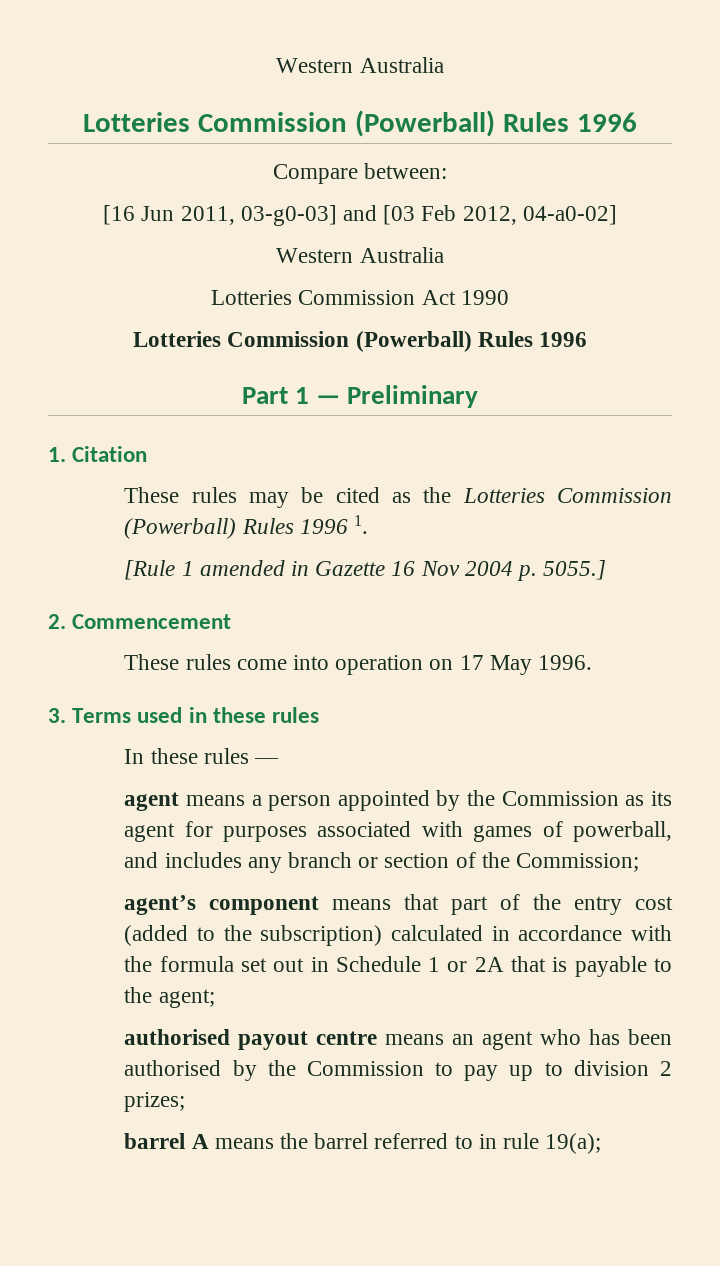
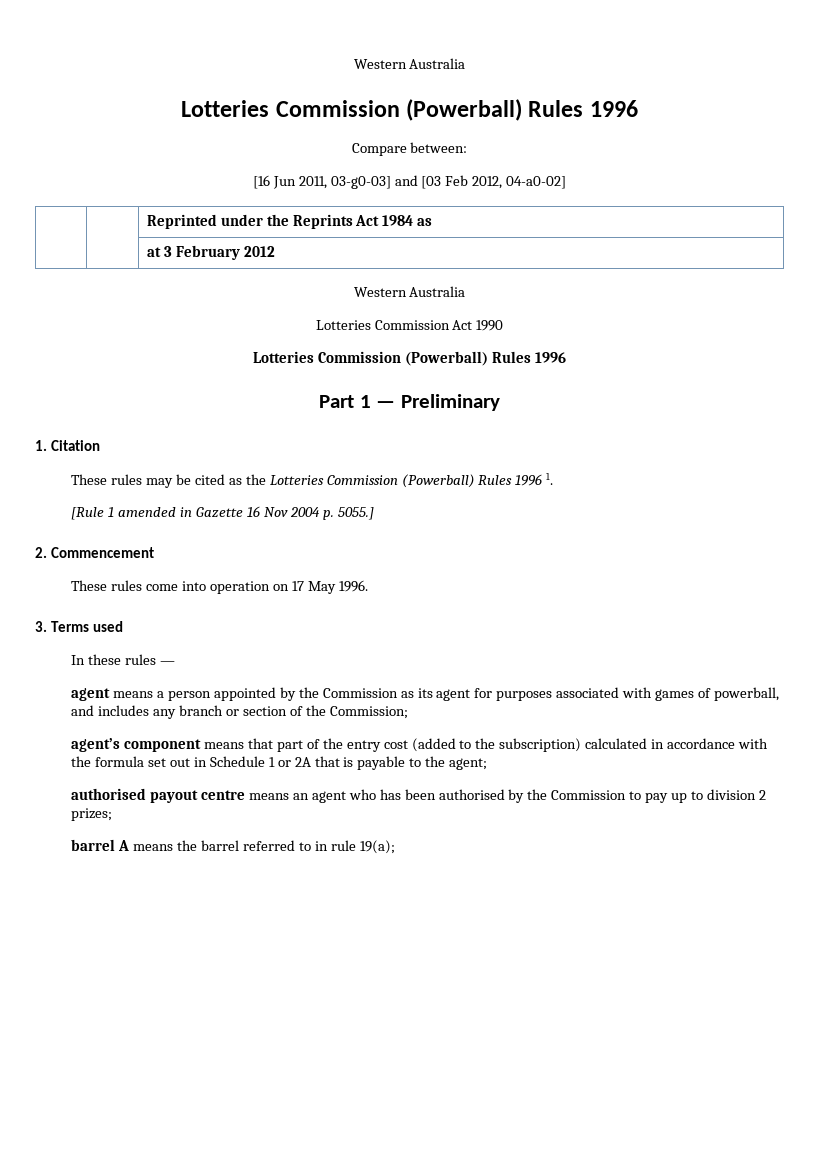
(617, 215) none -> [146,214,433,229] [146,245,275,260] // | | Reprinted under the Reprints Act 1984 as // | | at 3 February 2012
[188,707,320,723] in these rules -> (124, 626) none

